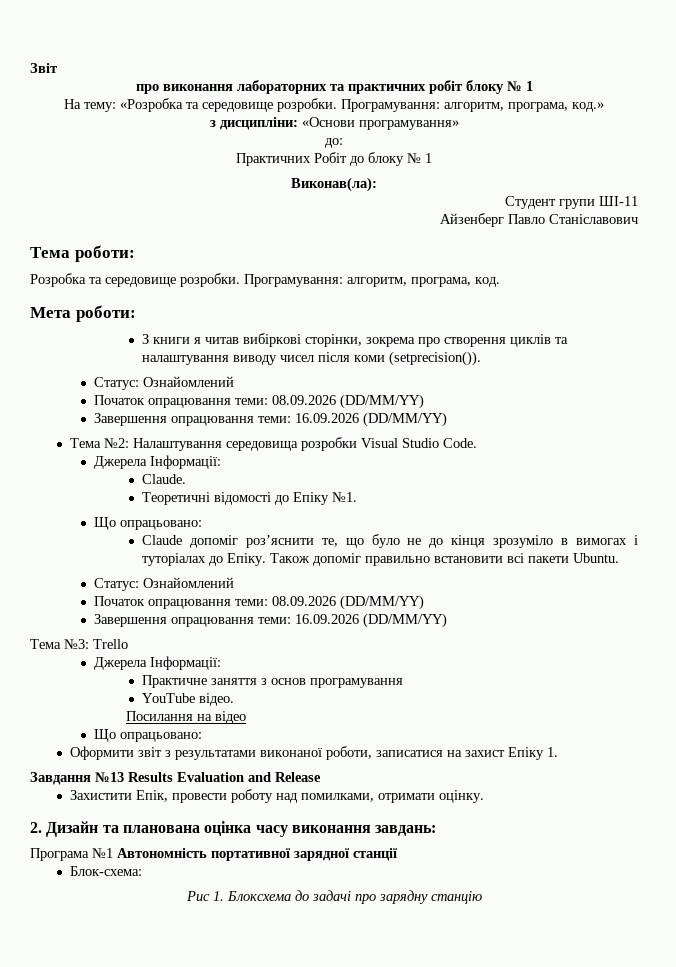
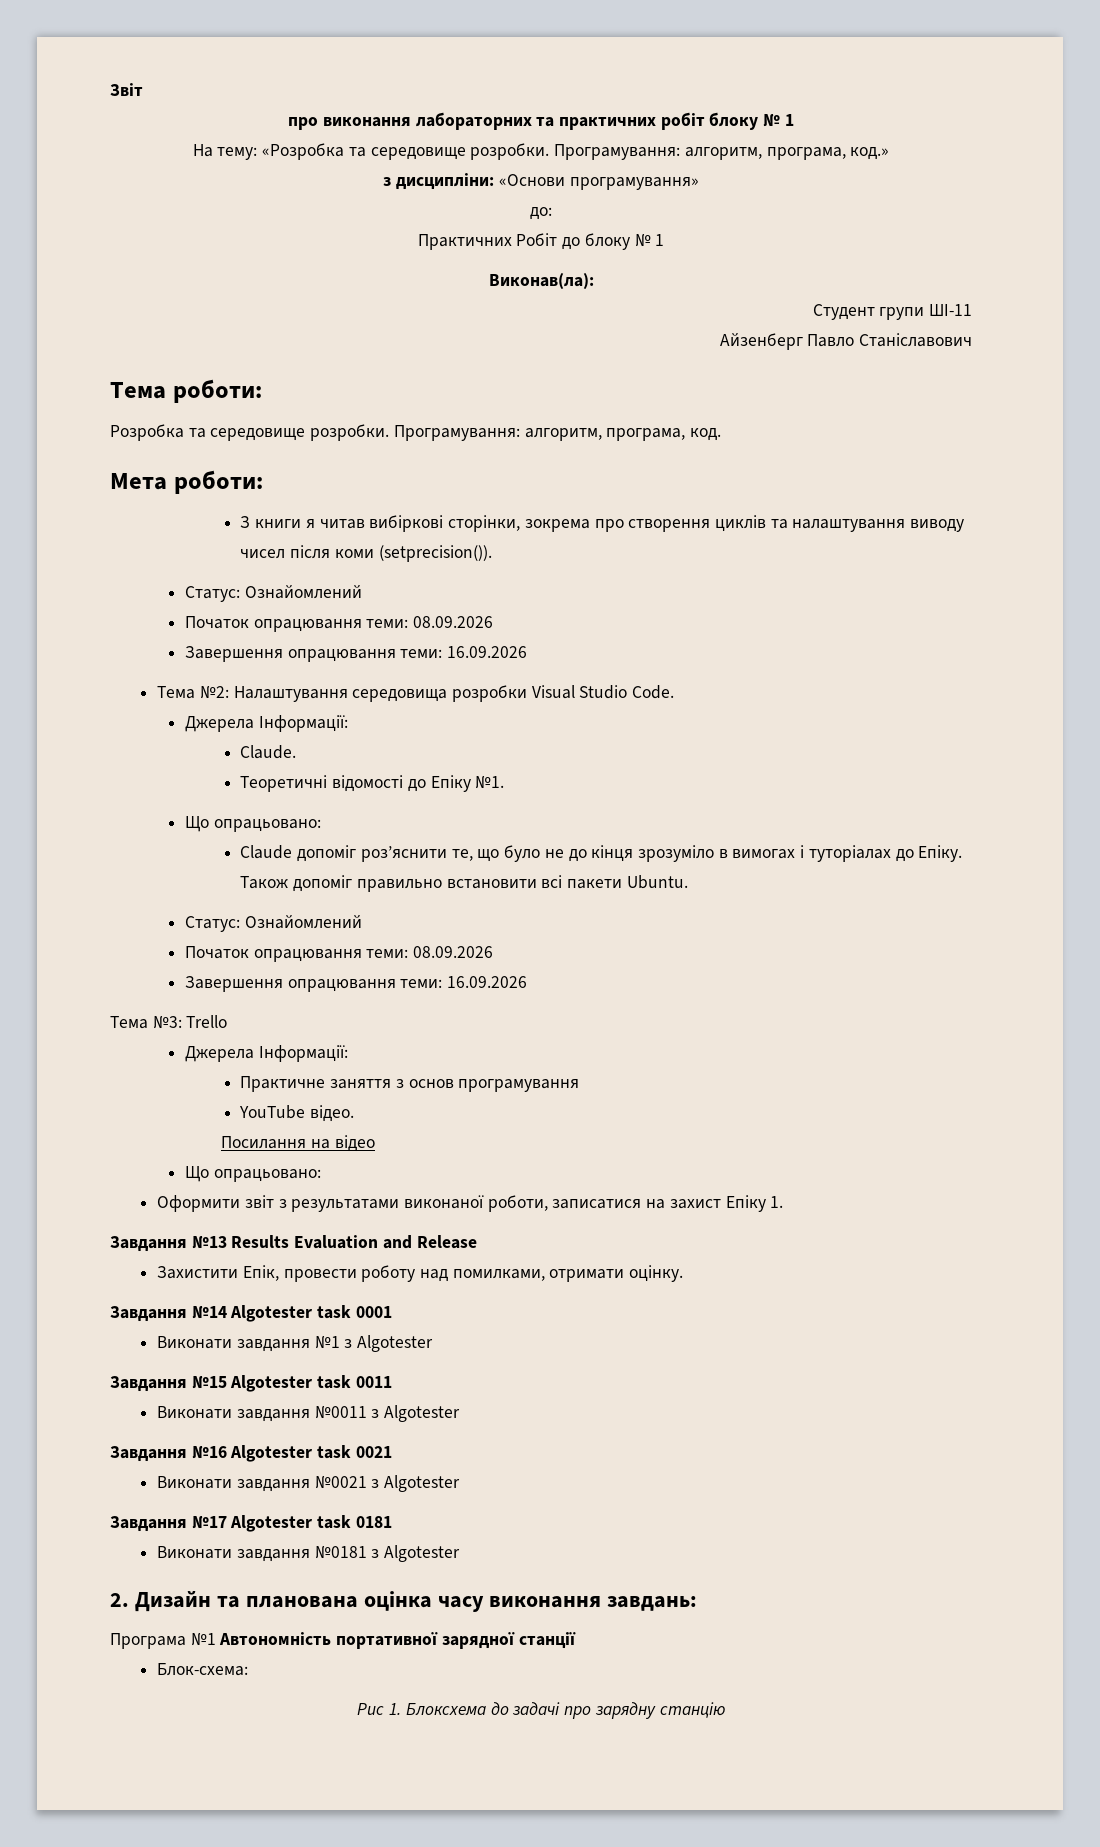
[339,394,424,409] [93,412,447,427] (DD/MM/YY) // Завершення опрацювання теми: 16.09.2026 (DD/MM/YY) -> [184,646,528,662] // Завершення опрацювання теми: 16.09.2026
[339,595,424,610] [93,613,447,628] (DD/MM/YY) // Завершення опрацювання теми: 16.09.2026 (DD/MM/YY) -> [184,976,528,992] // Завершення опрацювання теми: 16.09.2026
(484, 796) none -> [110,1305,392,1322] [157,1335,433,1352] [110,1375,392,1392] [157,1405,460,1422] [110,1445,392,1462] [157,1475,460,1492] [110,1515,392,1532] [157,1545,460,1562] // Завдання №14 Algotester task 0001 // Виконати завдання №1 з Algotester // Завдання №15 Algotester task 0011 // Виконати завдання №0011 з Algotester // Завдання №16 Algotester task 0021 // Виконати завдання №0021 з Algotester // Завдання №17 Algotester task 0181 // Виконати завдання №0181 з Algotester

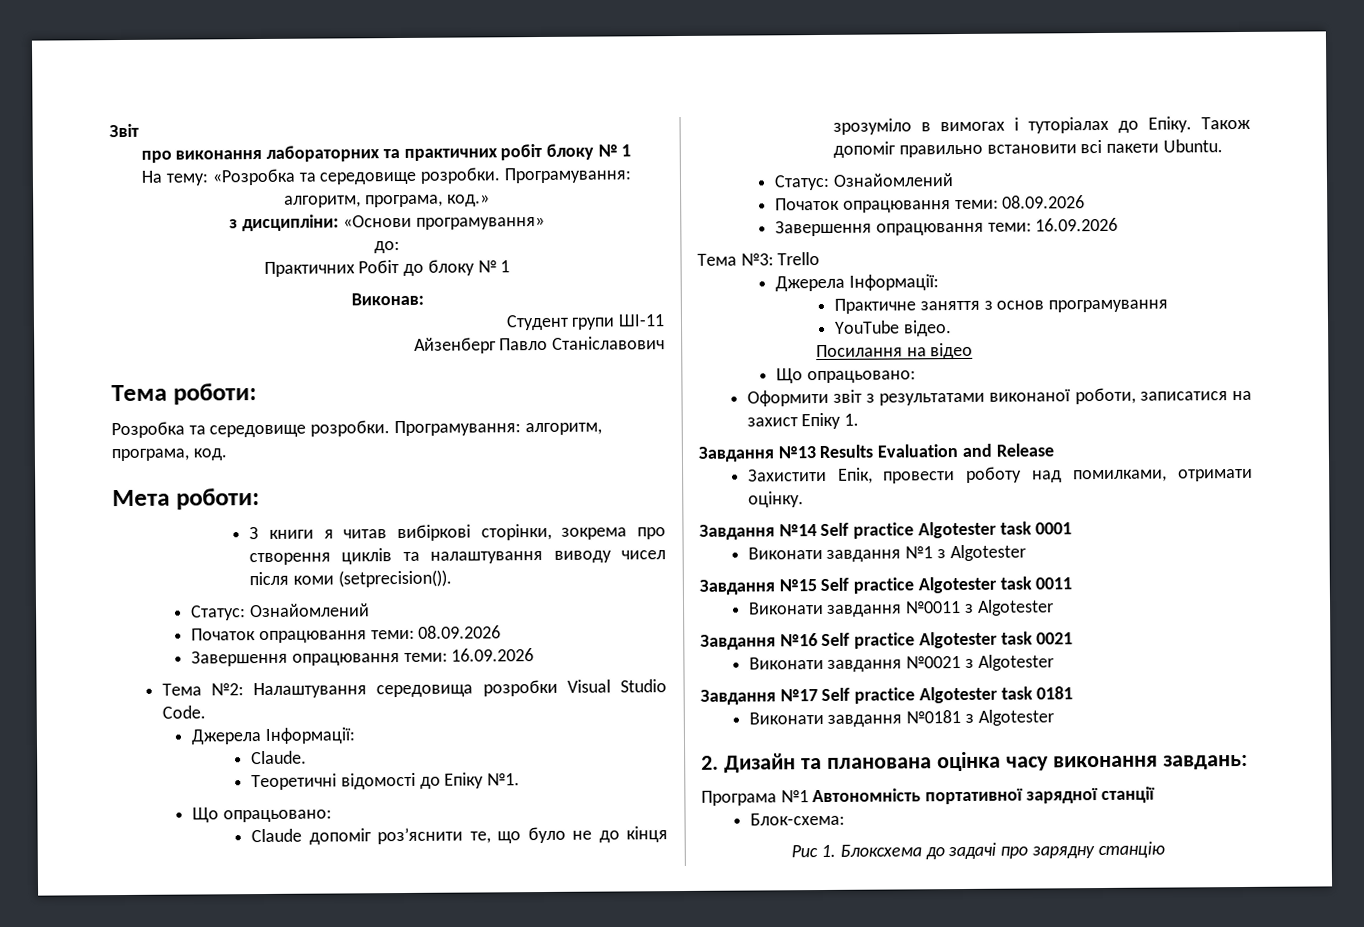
[488,273,594,289] Виконав(ла): -> [350,292,424,306] Виконав:
(227, 1312) none -> [820,522,915,539] Self practice
(227, 1382) none -> [820,577,915,594] Self practice
(227, 1452) none -> [821,632,916,649] Self practice
(227, 1522) none -> [821,687,916,704] Self practice

